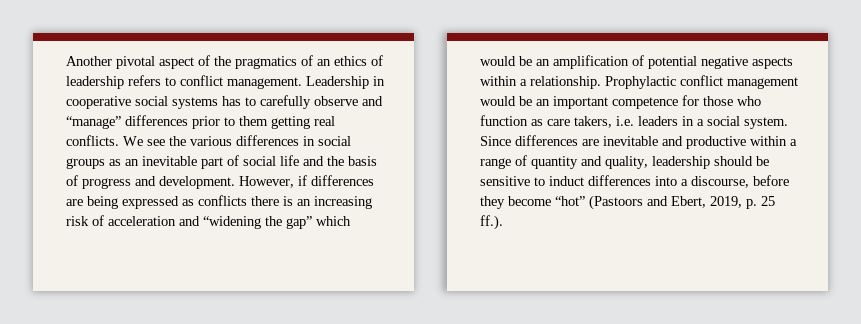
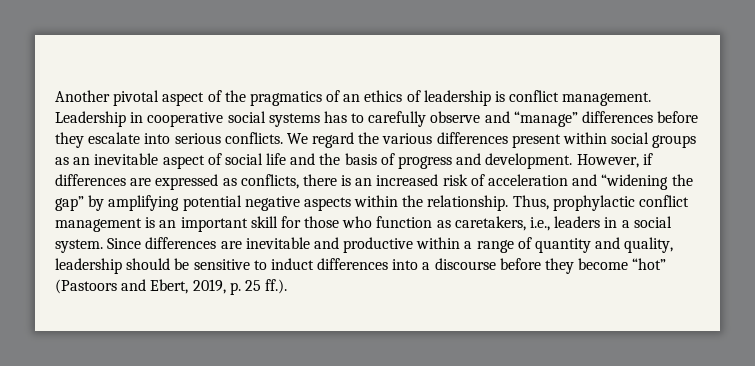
[128,75,176,86] refers to -> [495,91,506,102] is
[192,116,335,129] prior to them getting real -> [657,111,699,123] [55,132,221,148] before they escalate into serious
[147,139,165,146] see -> [312,132,355,148] regard
[303,136,315,146] in -> [511,132,608,148] present within
[201,157,223,169] part -> [162,155,205,169] aspect
[87,196,118,209] being -> (152, 182) none
[198,195,247,206] conflicts -> [240,174,299,189] conflicts,
[314,196,372,209] increasing -> [376,174,439,186] increased
[316,216,351,226] [480,55,793,69] [480,75,798,89] [480,96,532,106] which would be an amplification of potential negative aspects within a relationship. Prophylactic conflict management would be -> [88,195,690,211] [55,217,156,232] by amplifying potential negative aspects within the relationship. Thus, prophylactic conflict management is
[612,97,678,109] competence -> [250,216,278,228] skill
[547,116,634,128] care takers, i.e. -> [454,216,551,231] caretakers, i.e.,
[691,176,749,188] discourse, -> [434,258,496,270] discourse

